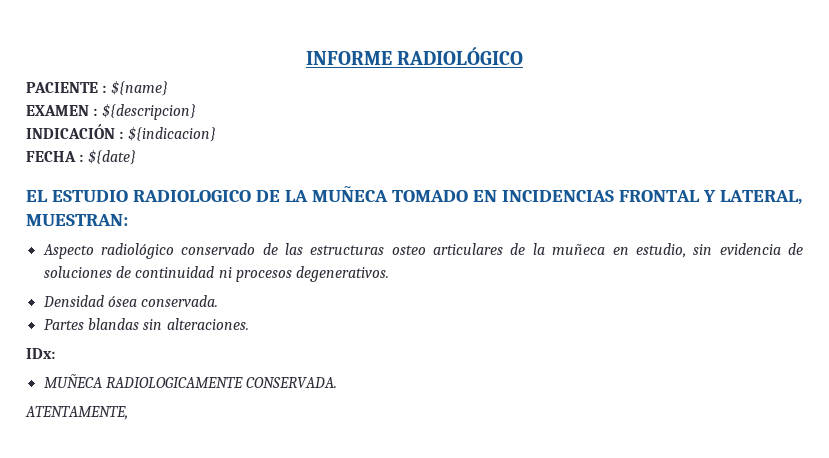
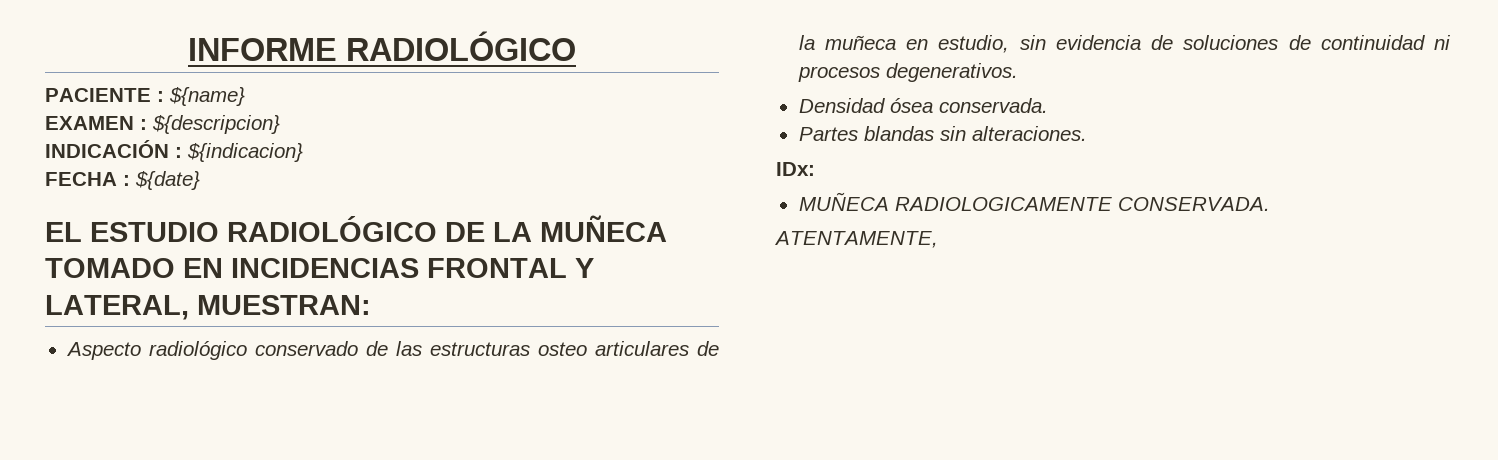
[132,190,251,202] RADIOLOGICO -> [227,216,437,242] RADIOLÓGICO

